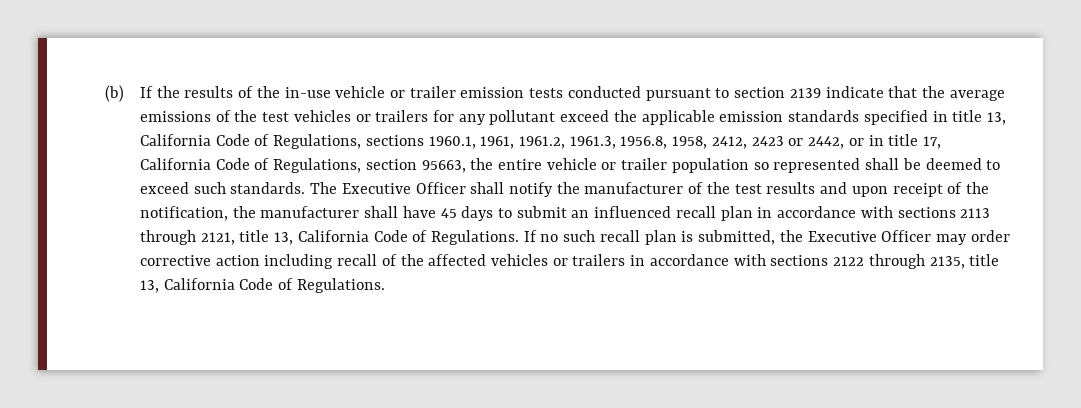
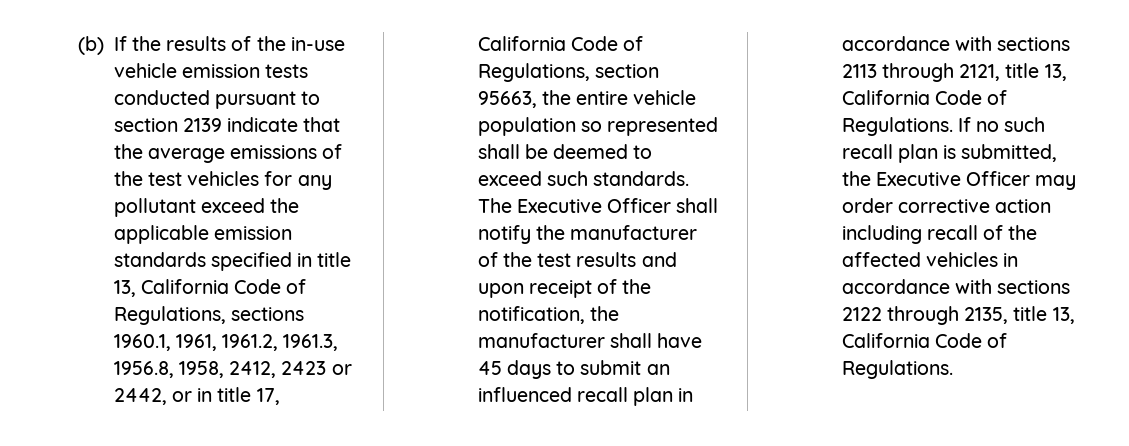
[389,86,456,98] or trailer -> (177, 70) none
[355,110,429,122] or trailers -> (260, 178) none
[601,158,668,170] or trailer -> (697, 97) none
[552,254,626,266] or trailers -> (998, 259) none

